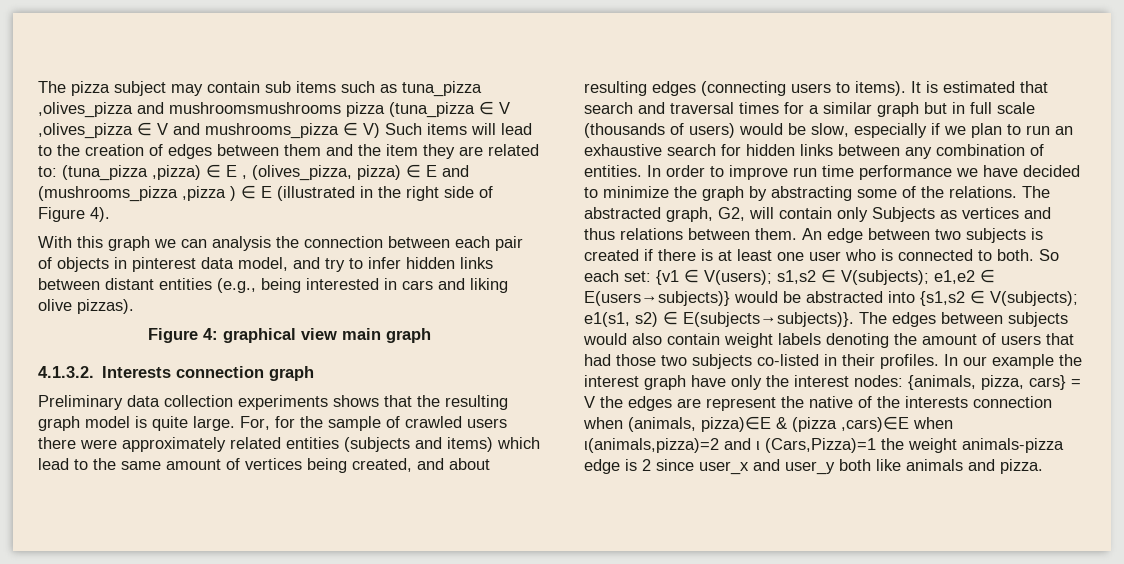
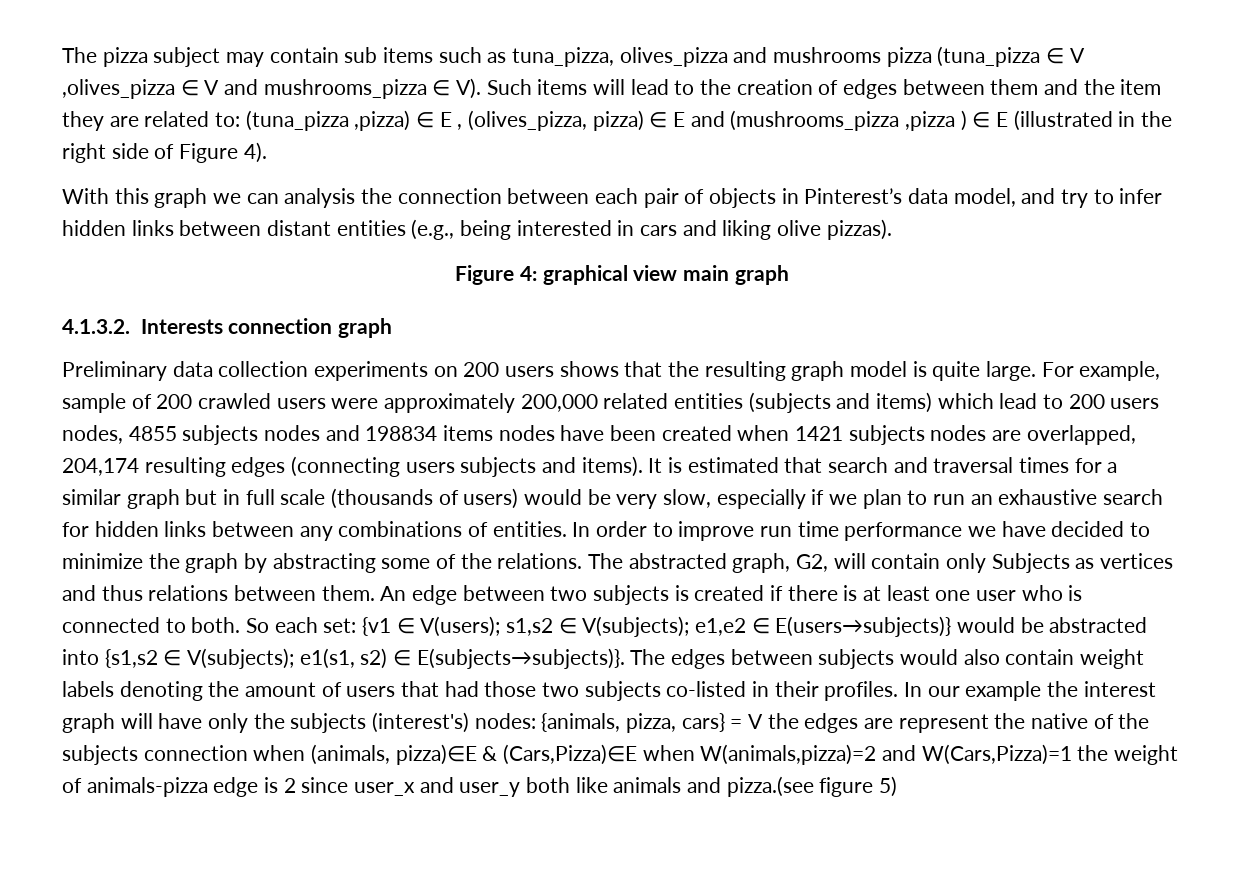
[402,81,482,97] [38,102,341,118] tuna_pizza ,olives_pizza and mushroomsmushrooms -> [512,47,882,67] tuna_pizza, olives_pizza and mushrooms
[363,123,380,138] V) -> [456,78,482,99] V).
[132,257,196,272] pinterest -> [804,188,903,204] Pinterest’s
(328, 402) none -> [433,362,555,377] on 200 users
[240,416,323,430] For, for the -> [1041,361,1161,381] For example,
(400, 422) none -> [156,394,193,409] 200
[38,437,76,449] there -> (326, 403) none
(226, 444) none -> [520,394,598,412] 200,000
[93,458,490,473] the same amount of vertices being created, and about -> [1068,394,1160,409] [62,425,1136,445] [62,458,139,476] 200 users nodes, 4855 subjects nodes and 198834 items nodes have been created when 1421 subjects nodes are overlapped, 204,174
[836,82,850,93] to -> [460,457,577,477] subjects and
(806, 129) none -> [616,494,658,509] very
[936,144,1025,156] combination -> [338,521,463,537] combinations
(686, 382) none -> [120,713,153,729] will
[794,375,849,387] interest -> [290,712,470,733] subjects (interest's)
[905,396,968,408] interests -> [62,745,138,765] subjects
[792,416,953,432] [584,438,876,453] (pizza ,cars)∈E when ι(animals,pizza)=2 and ι (Cars,Pizza)=1 -> [503,744,1072,765] (Cars,Pizza)∈E when W(animals,pizza)=2 and W(Cars,Pizza)=1
(957, 445) none -> [62,778,82,793] of
[1000,459,1043,474] pizza. -> [726,776,898,797] pizza.(see figure 5)

